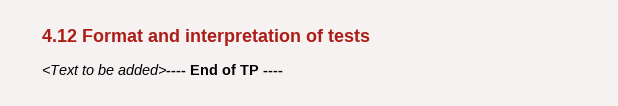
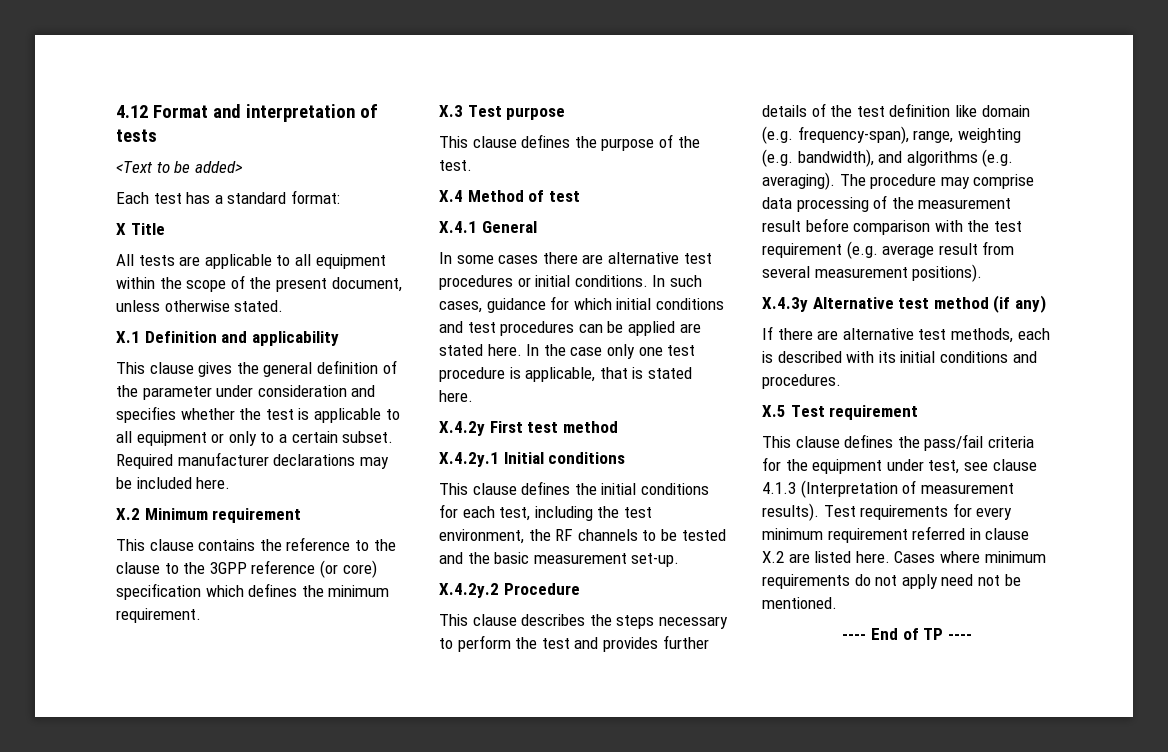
[118,64,186,75] added>---- -> [194,161,243,173] [116,190,340,204] [116,223,165,235] [116,254,386,269] [116,275,402,292] [116,300,284,312] [116,331,339,346] [116,360,397,377] [116,385,376,400] [116,406,400,423] [116,431,394,446] [116,452,389,469] [116,477,231,489] [116,508,302,523] [116,537,396,551] [116,560,377,578] [116,583,390,600] [116,608,201,623] [439,105,566,120] [439,134,700,151] [439,160,472,171] [439,190,580,202] [439,221,537,233] [439,252,712,264] [439,275,702,290] [439,296,724,313] [439,321,701,336] [439,344,696,359] [439,367,692,382] [439,390,473,402] [439,421,618,436] [439,452,626,467] [439,481,709,495] [439,504,652,521] [439,529,726,544] [439,552,680,567] [439,583,580,598] [439,614,728,629] [439,635,709,652] [762,103,1030,117] [762,126,1021,144] [762,149,1014,167] [762,172,1035,190] [762,195,1012,212] [762,218,1022,235] [762,241,1015,259] [762,264,983,282] [762,295,1046,313] [762,326,1050,343] [762,351,1037,363] [762,374,841,389] [762,405,919,420] [762,434,1034,451] [762,457,1037,474] [762,480,1014,498] [762,503,1013,521] [762,526,1030,543] [762,551,1046,563] [762,574,1021,589] [762,597,837,609] [842,634,867,640] added> // Each test has a standard format: // X Title // All tests are applicable to all equipment within the scope of the present document, unless otherwise stated. // X.1 Definition and applicability // This clause gives the general definition of the parameter under consideration and specifies whether the test is applicable to all equipment or only to a certain subset. Required manufacturer declarations may be included here. // X.2 Minimum requirement // This clause contains the reference to the clause to the 3GPP reference (or core) specification which defines the minimum requirement. // X.3 Test purpose // This clause defines the purpose of the test. // X.4 Method of test // X.4.1 General // In some cases there are alternative test procedures or initial conditions. In such cases, guidance for which initial conditions and test procedures can be applied are stated here. In the case only one test procedure is applicable, that is stated here. // X.4.2y First test method // X.4.2y.1 Initial conditions // This clause defines the initial conditions for each test, including the test environment, the RF channels to be tested and the basic measurement set-up. // X.4.2y.2 Procedure // This clause describes the steps necessary to perform the test and provides further details of the test definition like domain (e.g. frequency-span), range, weighting (e.g. bandwidth), and algorithms (e.g. averaging). The procedure may comprise data processing of the measurement result before comparison with the test requirement (e.g. average result from several measurement positions). // X.4.3y Alternative test method (if any) // If there are alternative test methods, each is described with its initial conditions and procedures. // X.5 Test requirement // This clause defines the pass/fail criteria for the equipment under test, see clause 4.1.3 (Interpretation of measurement results). Test requirements for every minimum requirement referred in clause X.2 are listed here. Cases where minimum requirements do not apply need not be mentioned. // ----

